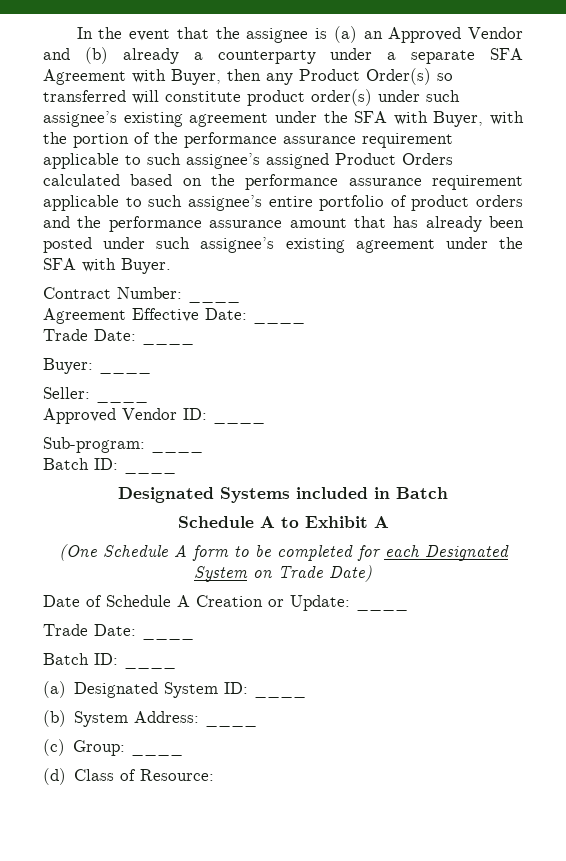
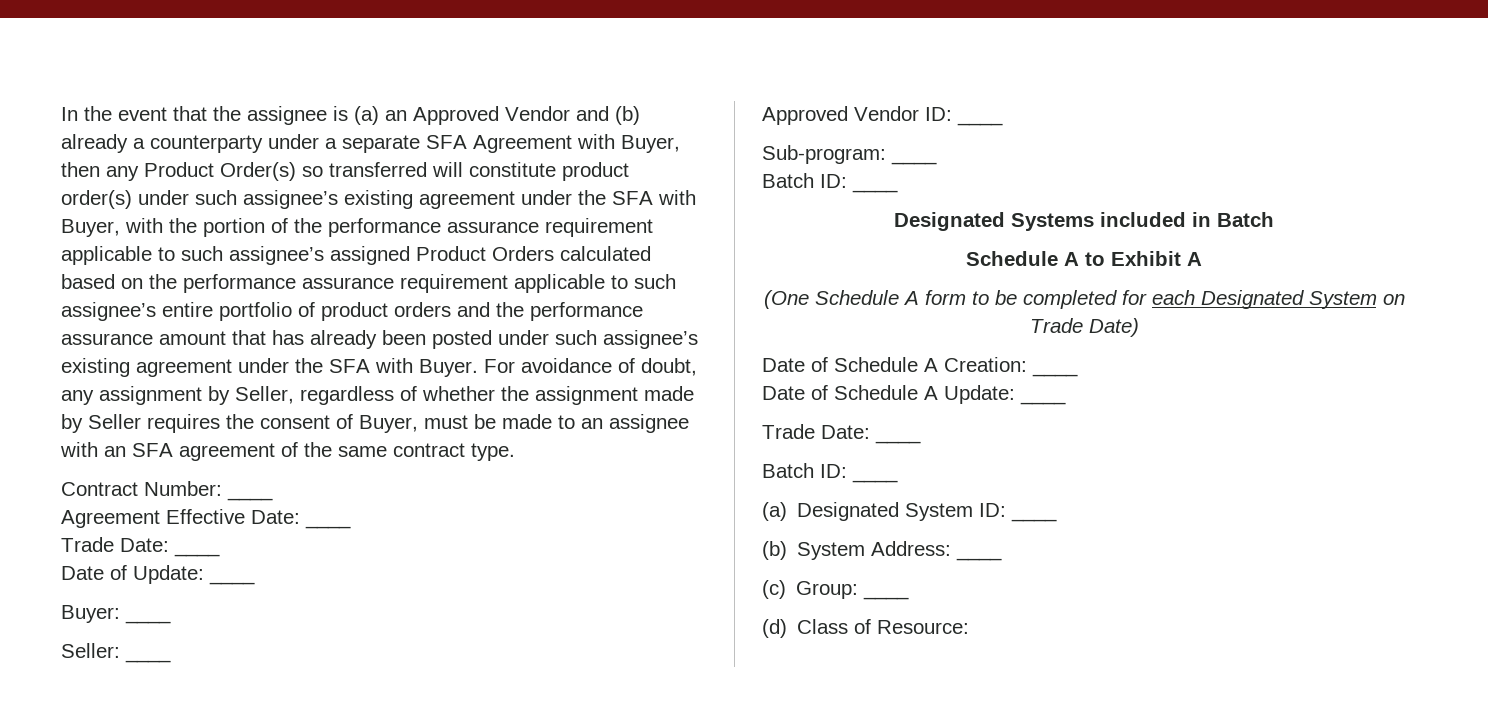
(171, 266) none -> [484,358,697,376] [61,386,694,405] [61,414,689,433] [60,442,515,461] For avoidance of doubt, any assignment by Seller, regardless of whether the assignment made by Seller requires the consent of Buyer, must be made to an assignee with an SFA agreement of the same contract type.
(194, 343) none -> [61,565,255,585] // Date of Update: ____
[196,595,284,607] Creation or -> [944,357,1027,372] [1032,372,1078,377] [762,385,938,400] Creation: ____ // Date of Schedule A

